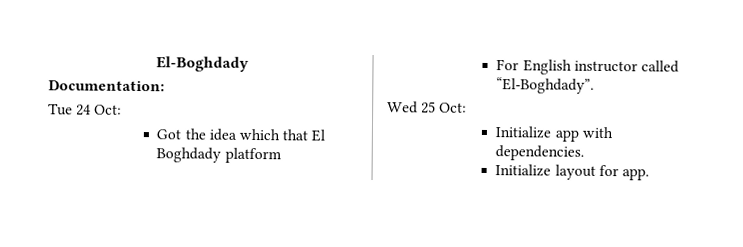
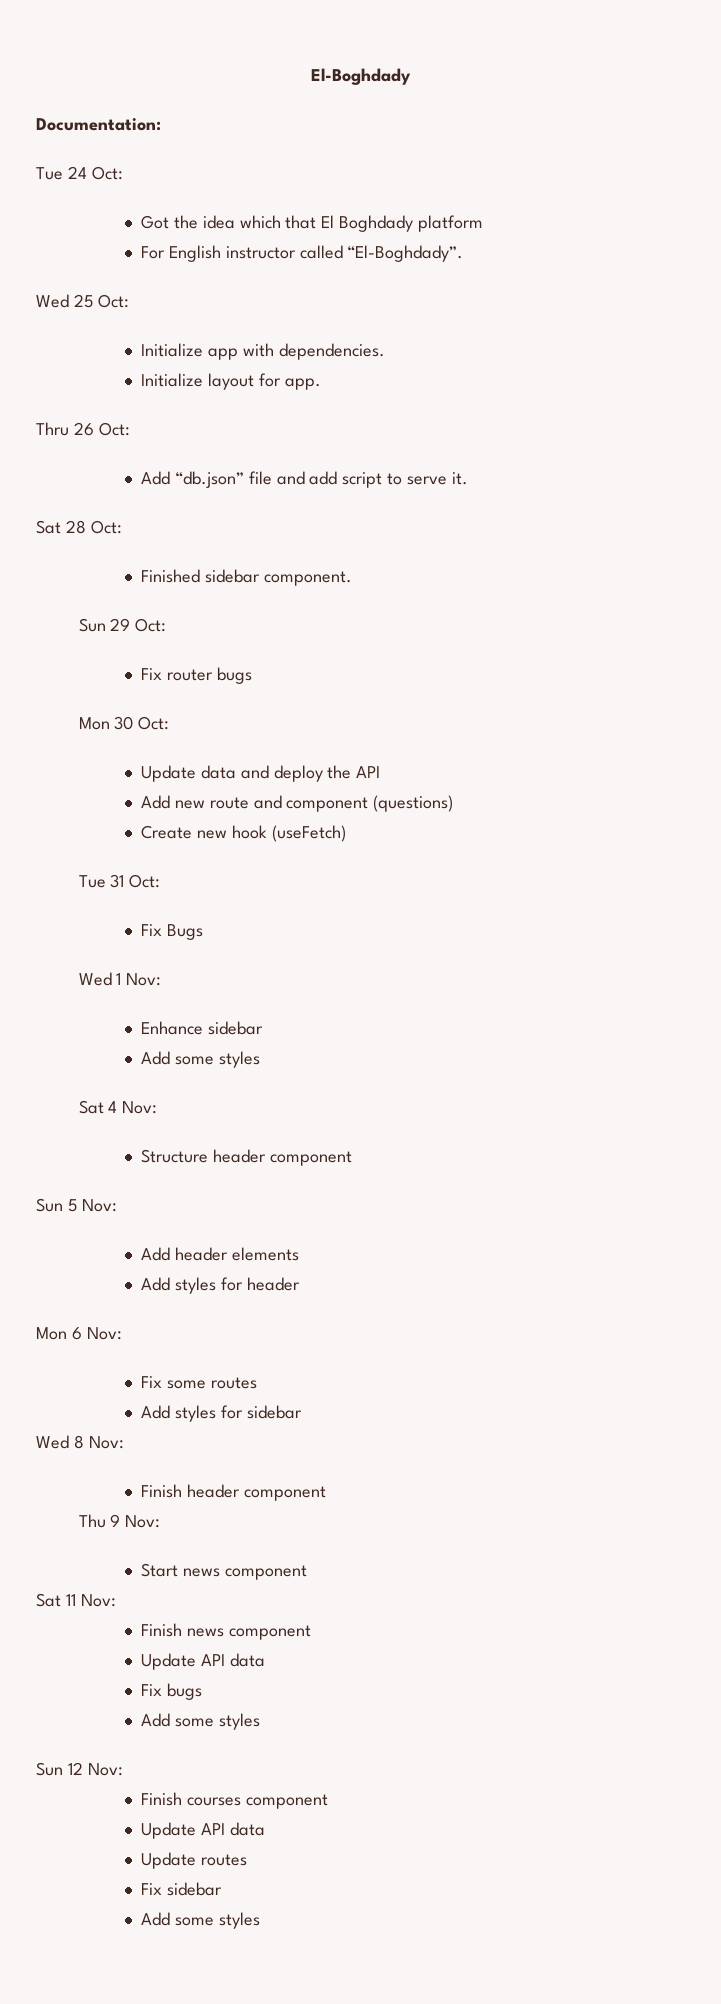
(650, 174) none -> [36,422,130,436] [140,471,468,488] [36,520,122,534] [140,569,352,586] [78,618,167,632] [140,667,252,684] [78,716,170,730] [140,765,381,782] [140,795,454,812] [140,825,346,842] [78,874,161,888] [140,924,203,940] [78,972,162,986] [140,1021,263,1035] [140,1051,260,1068] [78,1100,158,1114] [140,1149,352,1166] [36,1198,117,1212] [140,1247,299,1261] [140,1277,300,1294] [36,1327,122,1340] [140,1376,257,1389] [140,1405,302,1422] [36,1435,124,1449] [140,1484,326,1501] [78,1514,161,1528] [140,1563,307,1580] [36,1593,116,1607] [140,1623,311,1640] [140,1653,265,1670] [140,1683,202,1700] [140,1713,260,1730] [36,1762,123,1776] [140,1792,328,1809] [140,1822,265,1839] [140,1852,247,1869] [140,1882,222,1896] [140,1912,260,1929] // Thru 26 Oct: // Add “db.json” file and add script to serve it. // Sat 28 Oct: // Finished sidebar component. // Sun 29 Oct: // Fix router bugs // Mon 30 Oct: // Update data and deploy the API // Add new route and component (questions) // Create new hook (useFetch) // Tue 31 Oct: // Fix Bugs // Wed 1 Nov: // Enhance sidebar // Add some styles // Sat 4 Nov: // Structure header component // Sun 5 Nov: // Add header elements // Add styles for header // Mon 6 Nov: // Fix some routes // Add styles for sidebar // Wed 8 Nov: // Finish header component // Thu 9 Nov: // Start news component // Sat 11 Nov: // Finish news component // Update API data // Fix bugs // Add some styles // Sun 12 Nov: // Finish courses component // Update API data // Update routes // Fix sidebar // Add some styles

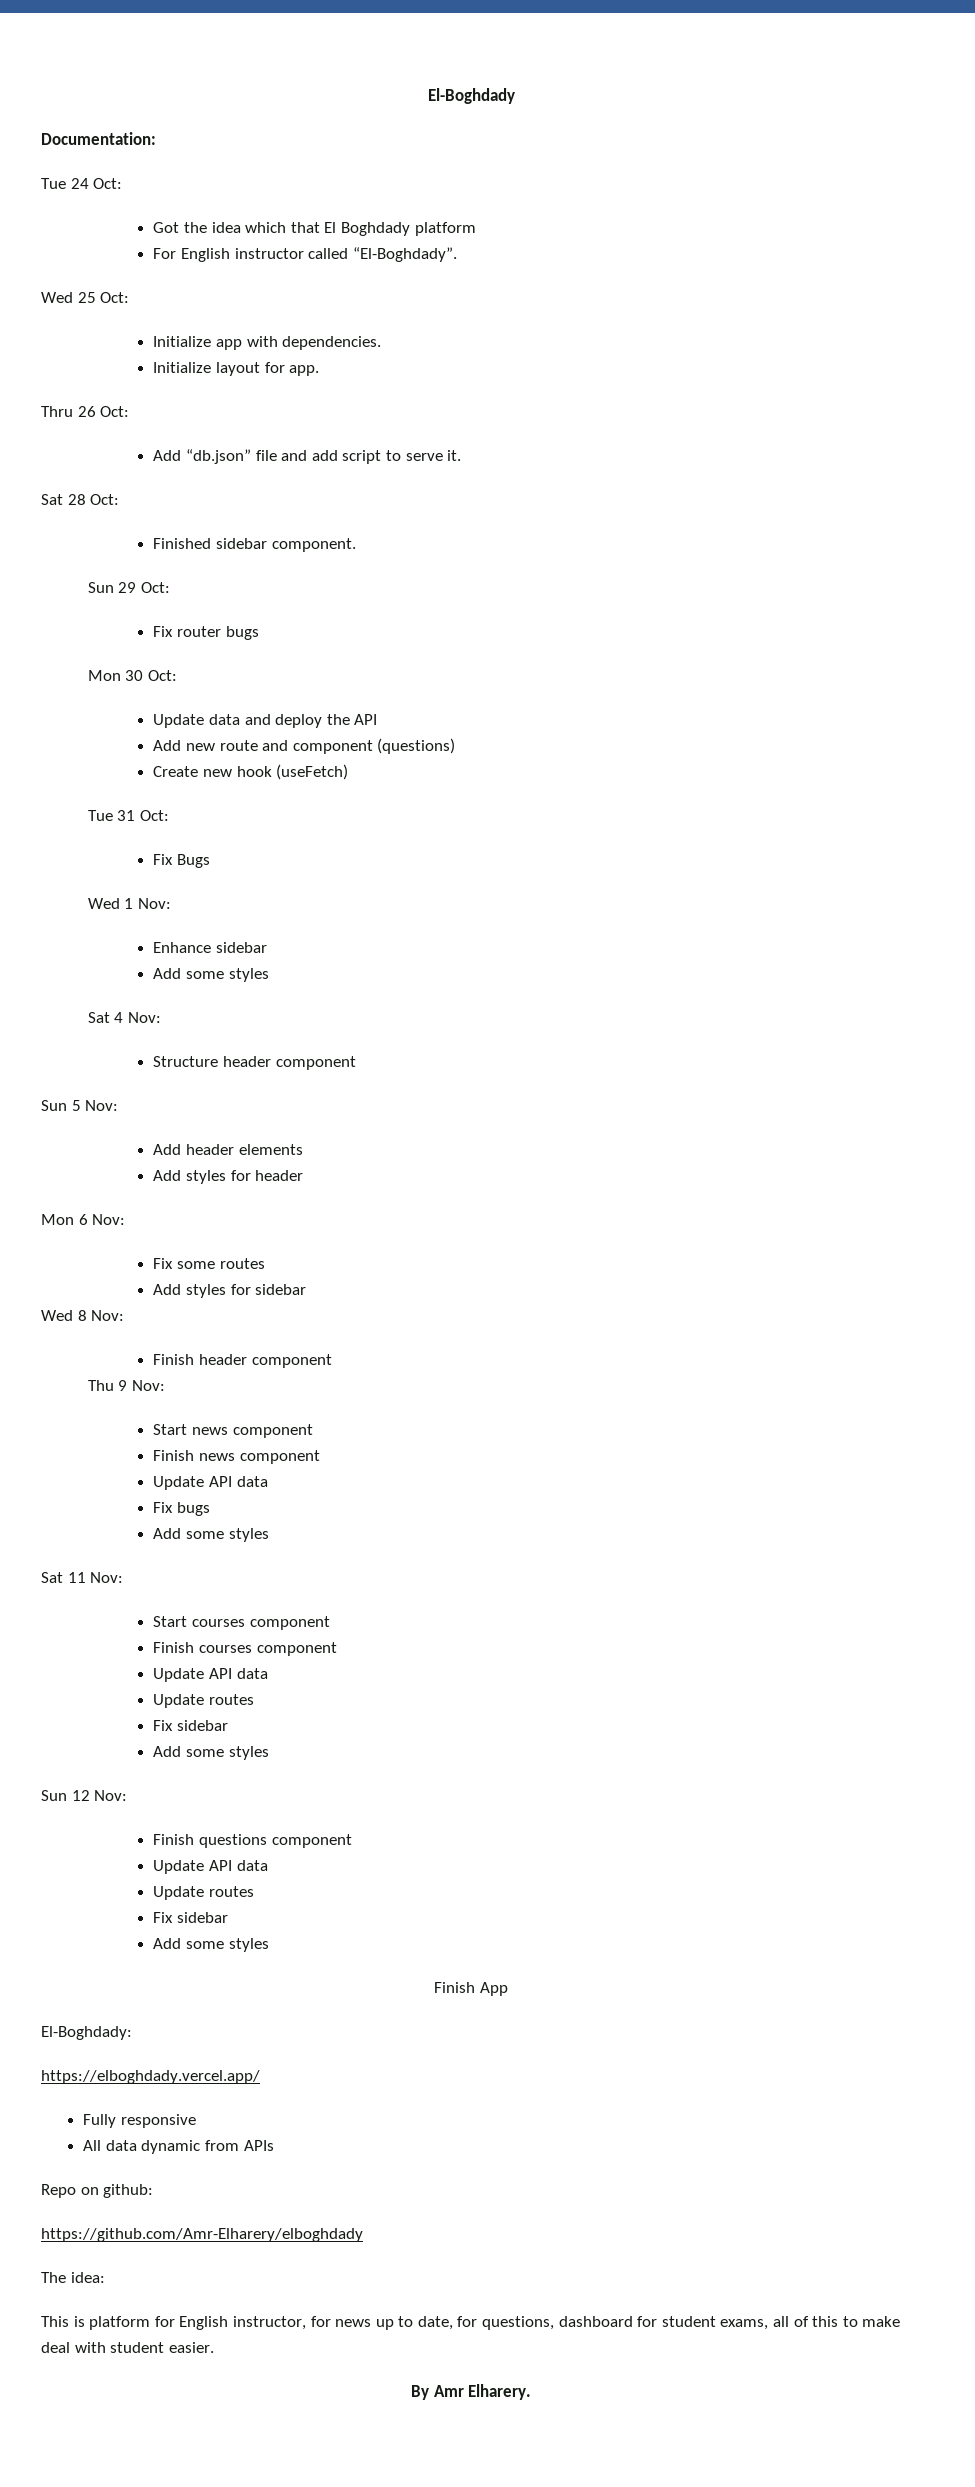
[36,1593,116,1607] // Sat 11 Nov: -> (313, 1431) none
[36,1762,123,1776] Sun 12 Nov: -> [41,1572,124,1583] [153,1616,330,1630] Sat 11 Nov: // Start courses component
(260, 1920) none -> [41,1790,128,1801] [153,1834,352,1848] [153,1860,268,1874] [153,1886,255,1900] [153,1912,229,1923] [153,1938,269,1952] [434,1982,508,1996] [41,2026,132,2040] [41,2070,260,2084] [83,2114,196,2128] [83,2140,274,2154] [41,2184,154,2198] [41,2228,363,2242] [41,2272,105,2283] [41,2316,901,2330] [41,2342,214,2353] [410,2384,532,2400] // Sun 12 Nov: // Finish questions component // Update API data // Update routes // Fix sidebar // Add some styles // Finish App // El-Boghdady: // https://elboghdady.vercel.app/ // Fully responsive // All data dynamic from APIs // Repo on github: // https://github.com/Amr-Elharery/elboghdady // The idea: // This is platform for English instructor, for news up to date, for questions, dashboard for student exams, all of this to make deal with student easier. // By Amr Elharery.

